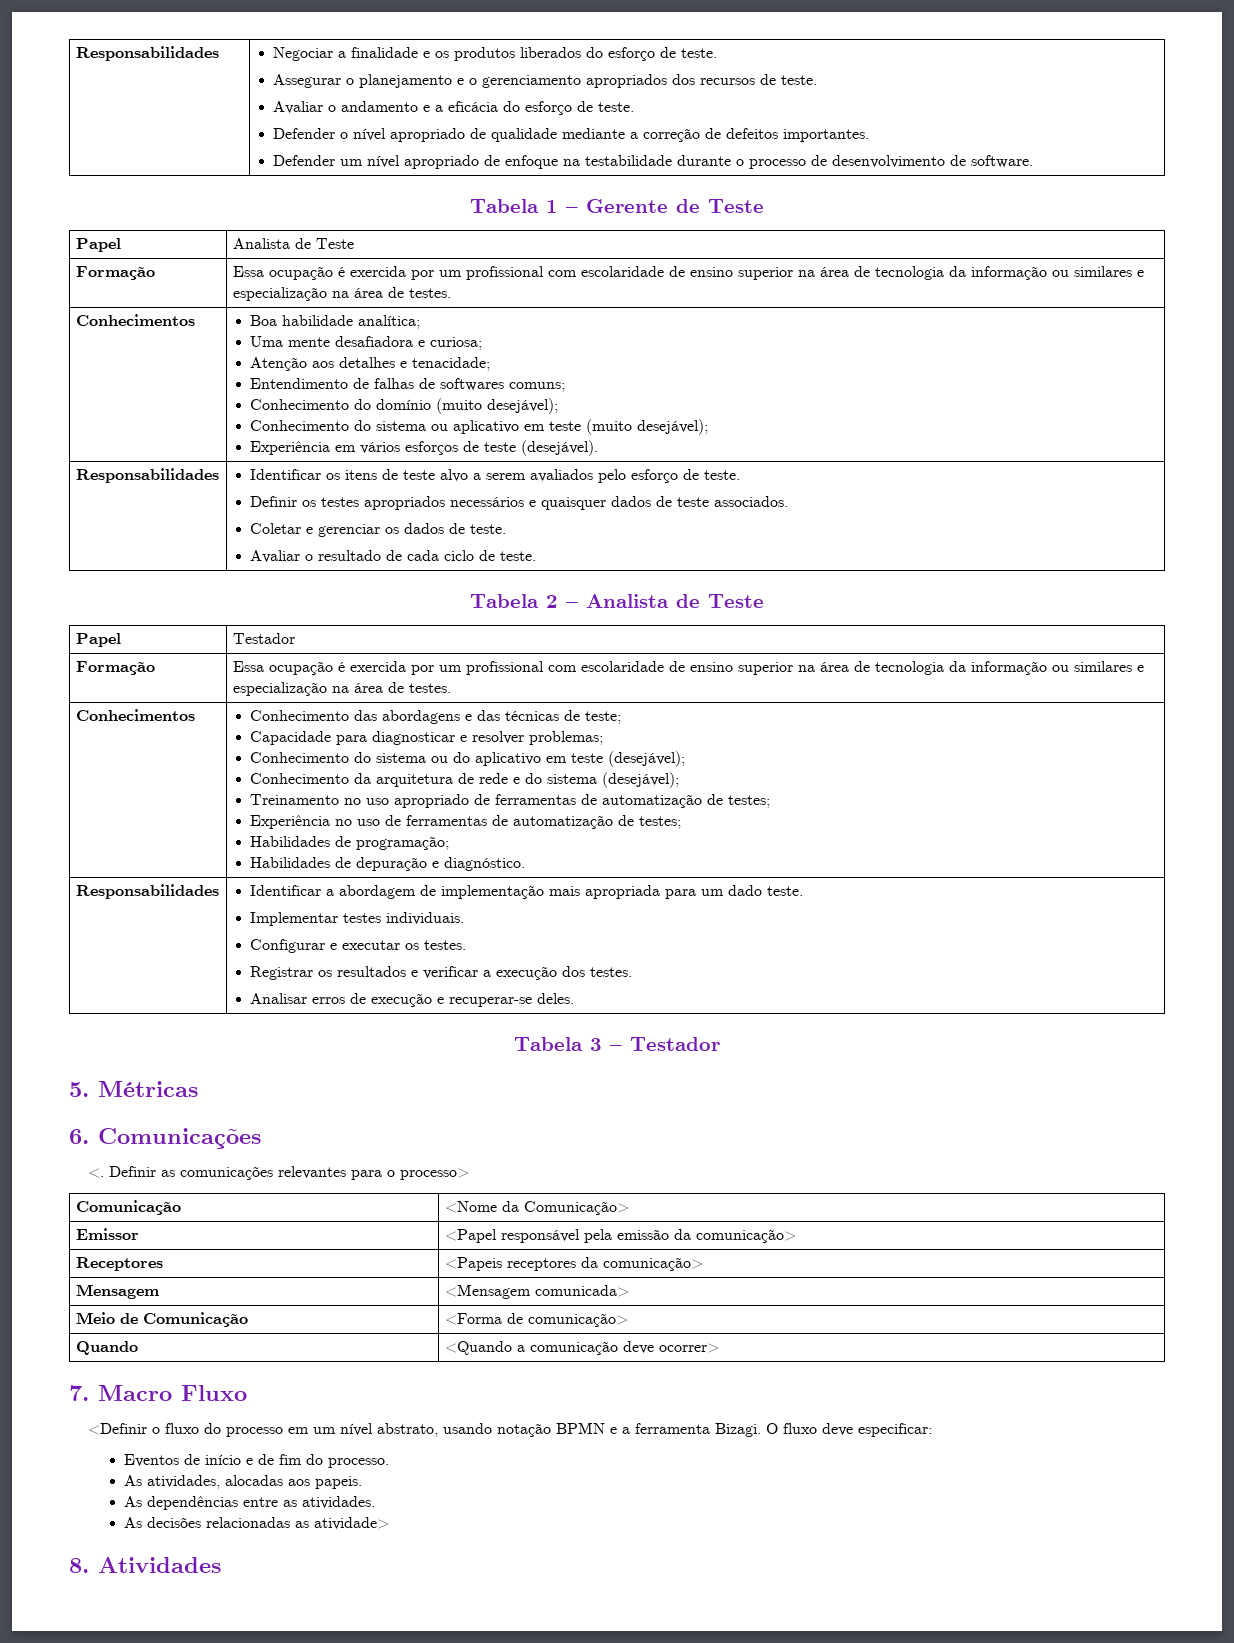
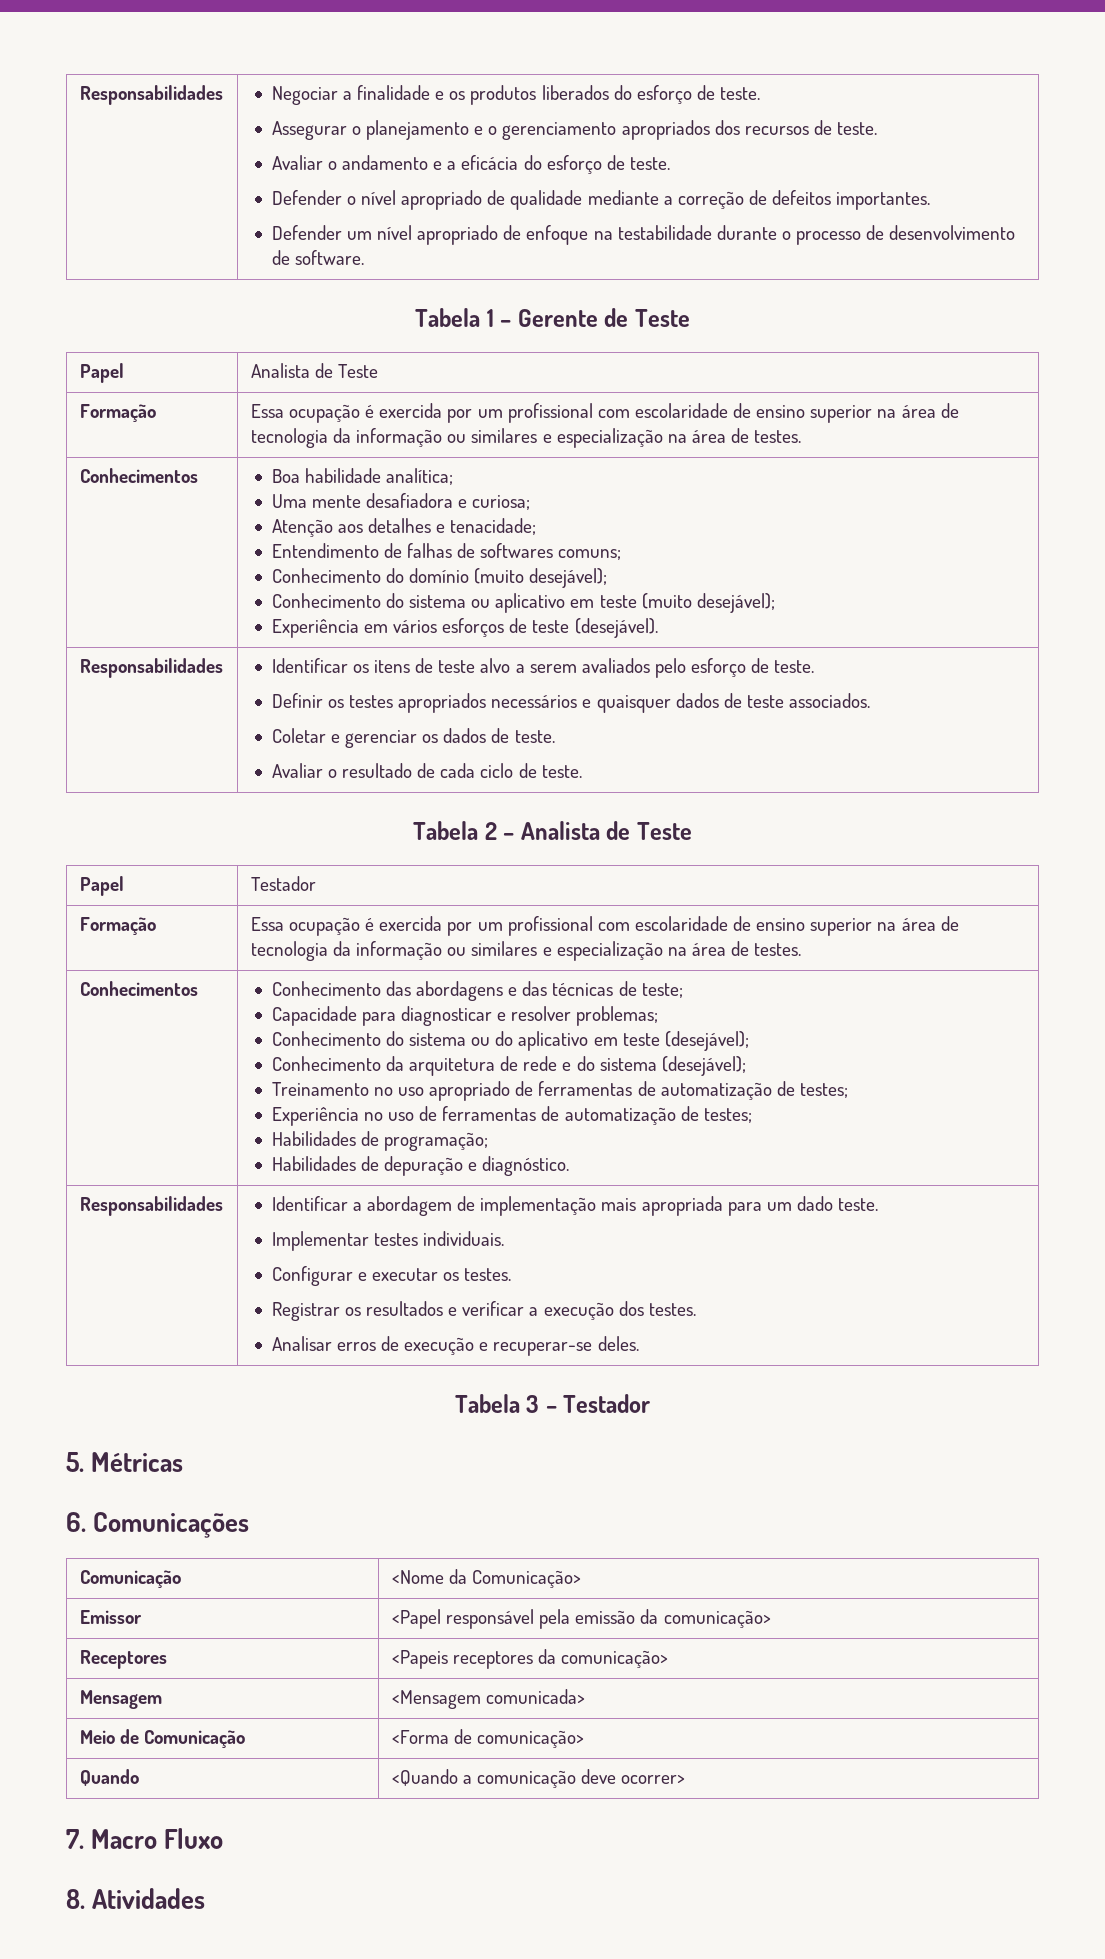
[87,1166,469,1180] // <. Definir as comunicações relevantes para o processo> -> (250, 1525) none
[87,1422,932,1437] [124,1454,390,1468] [124,1475,363,1489] [124,1496,376,1510] [124,1517,390,1530] // <Definir o fluxo do processo em um nível abstrato, usando notação BPMN e a ferramenta Bizagi. O fluxo deve especificar: // Eventos de início e de fim do processo. // As atividades, alocadas aos papeis. // As dependências entre as atividades. // As decisões relacionadas as atividade> -> (224, 1838) none

